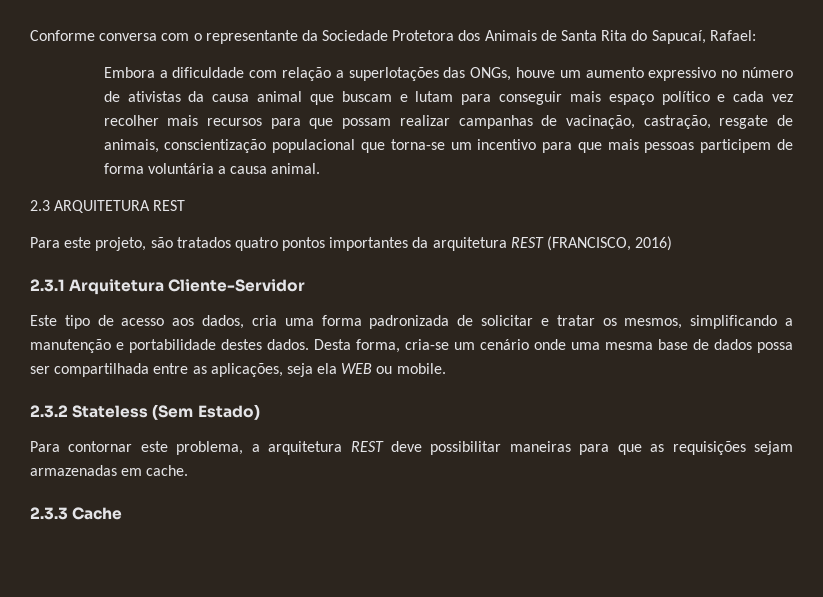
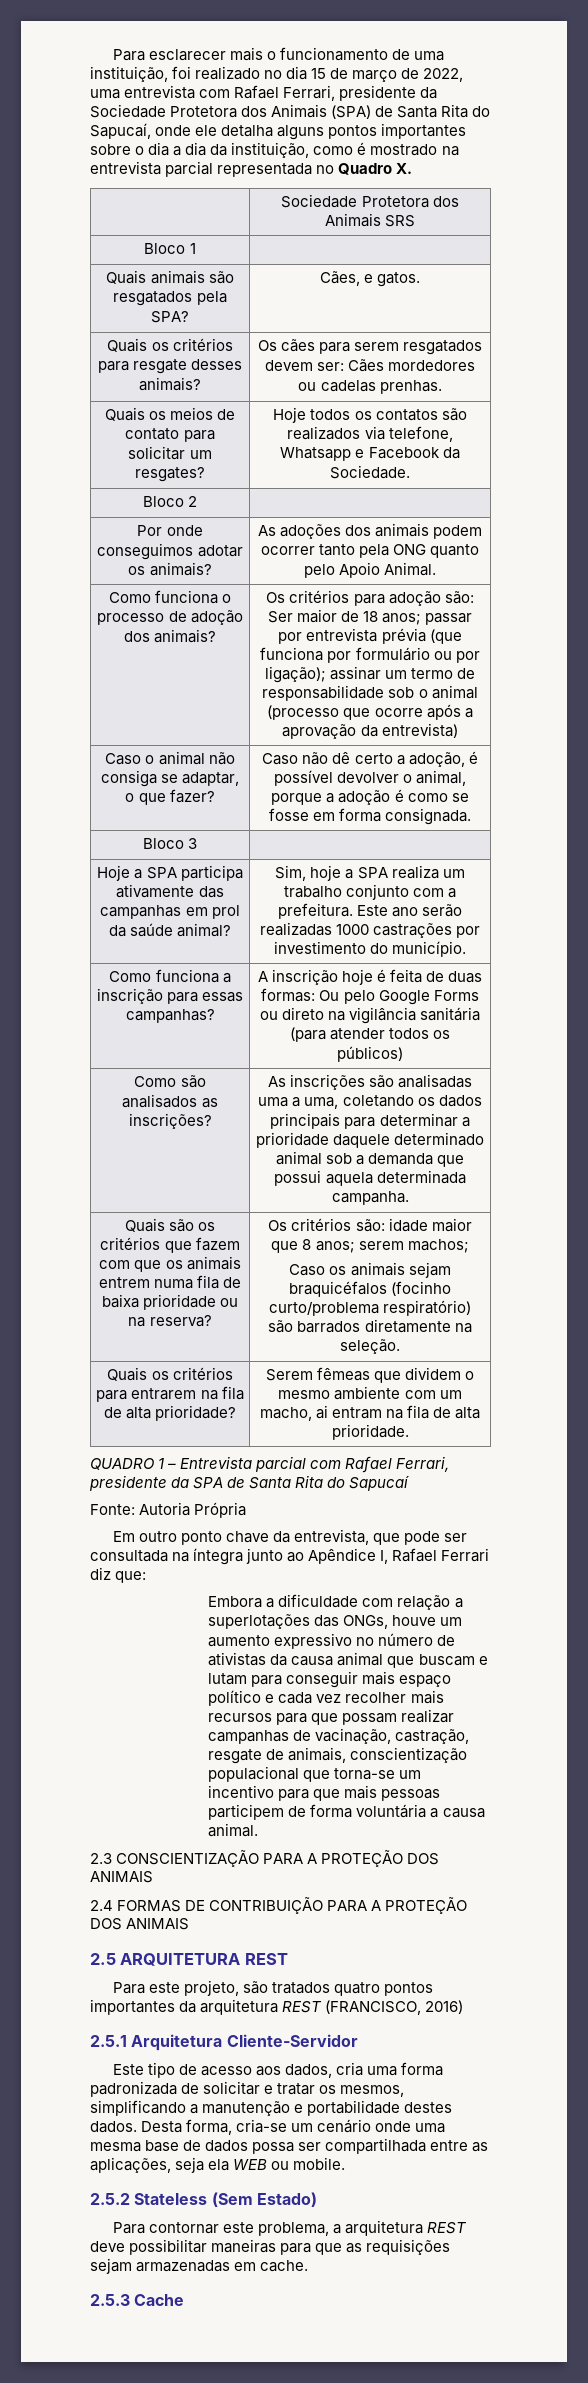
[30,30,298,44] Conforme conversa com o representante -> [112,47,445,61] [90,66,464,82] [90,85,417,101] Para esclarecer mais o funcionamento de uma instituição, foi realizado no dia 15 de março de 2022, uma entrevista com Rafael Ferrari, presidente
(537, 35) none -> [331,105,372,119] (SPA)
[709,30,756,41] Rafael: -> [155,123,467,140] [90,142,459,158] [90,161,413,177] [281,194,459,208] [324,213,416,227] [144,243,196,254] [106,270,234,284] [113,291,227,306] [151,311,189,323] [319,271,421,287] [107,338,233,352] [97,359,243,374] [139,377,201,391] [257,339,483,355] [264,359,476,372] [298,380,442,394] [104,407,236,421] [125,428,215,442] [128,446,212,460] [135,467,205,482] [273,407,467,423] [287,426,453,442] [280,447,460,461] [330,465,410,479] [142,496,198,507] [137,525,203,536] [97,543,243,560] [128,562,212,576] [257,523,483,539] [260,544,480,558] [303,562,437,578] [108,590,232,604] [97,610,243,625] [123,629,217,643] [266,590,474,606] [267,609,473,625] [278,628,462,644] [260,647,480,663] [264,666,476,683] [262,685,478,701] [267,704,473,720] [282,723,458,739] [105,751,235,765] [100,770,240,787] [125,789,215,805] [262,751,478,767] [273,770,467,786] [271,789,469,805] [268,808,472,825] [142,838,198,849] [97,865,243,881] [116,884,224,898] [100,905,240,919] [108,923,232,937] [275,865,465,881] [283,884,457,900] [277,903,463,919] [259,922,481,938] [273,941,467,957] [109,969,231,983] [96,988,244,1004] [125,1009,215,1023] [257,969,483,985] [261,988,479,1005] [259,1007,481,1024] [289,1027,451,1042] [337,1046,403,1062] [134,1075,206,1088] [122,1094,218,1108] [128,1113,212,1129] [267,1074,473,1090] [258,1095,482,1109] [270,1113,470,1129] [255,1132,485,1148] [275,1151,465,1167] [274,1170,466,1186] [331,1191,409,1205] [124,1218,216,1232] [100,1237,240,1253] [99,1256,241,1272] [98,1275,242,1289] [101,1294,239,1310] [128,1315,212,1327] [268,1218,472,1232] [271,1239,469,1253] [289,1262,451,1278] [288,1281,452,1297] [268,1300,472,1316] [268,1319,472,1333] [340,1339,400,1354] [107,1367,233,1381] [96,1386,244,1402] [103,1405,237,1421] [265,1367,475,1383] [278,1386,462,1400] [259,1405,481,1421] [331,1424,409,1440] [90,1456,450,1473] [89,1475,410,1491] [90,1502,247,1518] [112,1529,468,1545] [90,1548,490,1565] [90,1567,147,1583] onde ele detalha alguns pontos importantes sobre o dia a dia da instituição, como é mostrado na entrevista parcial representada no Quadro X. // | Sociedade Protetora dos Animais SRS // Bloco 1 | // Quais animais são resgatados pela SPA? | Cães, e gatos. // Quais os critérios para resgate desses animais? | Os cães para serem resgatados devem ser: Cães mordedores ou cadelas prenhas. // Quais os meios de contato para solicitar um resgates? | Hoje todos os contatos são realizados via telefone, Whatsapp e Facebook da Sociedade. // Bloco 2 | // Por onde conseguimos adotar os animais? | As adoções dos animais podem ocorrer tanto pela ONG quanto pelo Apoio Animal. // Como funciona o processo de adoção dos animais? | Os critérios para adoção são: Ser maior de 18 anos; passar por entrevista prévia (que funciona por formulário ou por ligação); assinar um termo de responsabilidade sob o animal (processo que ocorre após a aprovação da entrevista) // Caso o animal não consiga se adaptar, o que fazer? | Caso não dê certo a adoção, é possível devolver o animal, porque a adoção é como se fosse em forma consignada. // Bloco 3 | // Hoje a SPA participa ativamente das campanhas em prol da saúde animal? | Sim, hoje a SPA realiza um trabalho conjunto com a prefeitura. Este ano serão realizadas 1000 castrações por investimento do município. // Como funciona a inscrição para essas campanhas? | A inscrição hoje é feita de duas formas: Ou pelo Google Forms ou direto na vigilância sanitária (para atender todos os públicos) // Como são analisados as inscrições? | As inscrições são analisadas uma a uma, coletando os dados principais para determinar a prioridade daquele determinado animal sob a demanda que possui aquela determinada campanha. // Quais são os critérios que fazem com que os animais entrem numa fila de baixa prioridade ou na reserva? | Os critérios são: idade maior que 8 anos; serem machos; // Caso os animais sejam braquicéfalos (focinho curto/problema respiratório) são barrados diretamente na seleção. // Quais os critérios para entrarem na fila de alta prioridade? | Serem fêmeas que dividem o mesmo ambiente com um macho, ai entram na fila de alta prioridade. // QUADRO 1 – Entrevista parcial com Rafael Ferrari, presidente da SPA de Santa Rita do Sapucaí // Fonte: Autoria Própria // Em outro ponto chave da entrevista, que pode ser consultada na íntegra junto ao Apêndice I, Rafael Ferrari diz que:
(50, 205) none -> [116,1850,440,1867] [90,1871,153,1883] [90,1897,468,1914] [90,1918,190,1930] [90,1953,116,1965] CONSCIENTIZAÇÃO PARA A PROTEÇÃO DOS ANIMAIS // 2.4 FORMAS DE CONTRIBUIÇÃO PARA A PROTEÇÃO DOS ANIMAIS // 2.5
[30,279,65,292] 2.3.1 -> [90,2035,127,2047] 2.5.1
[30,405,68,418] 2.3.2 -> [90,2193,130,2205] 2.5.2
[30,507,68,520] 2.3.3 -> [90,2294,130,2306] 2.5.3

